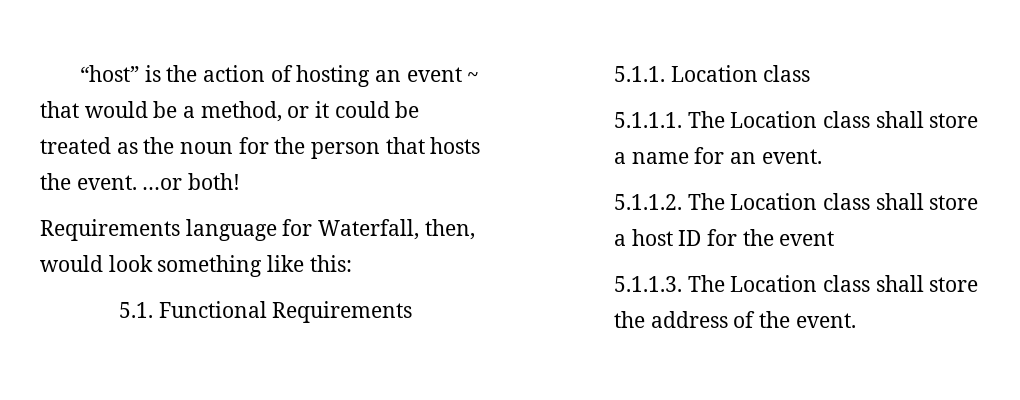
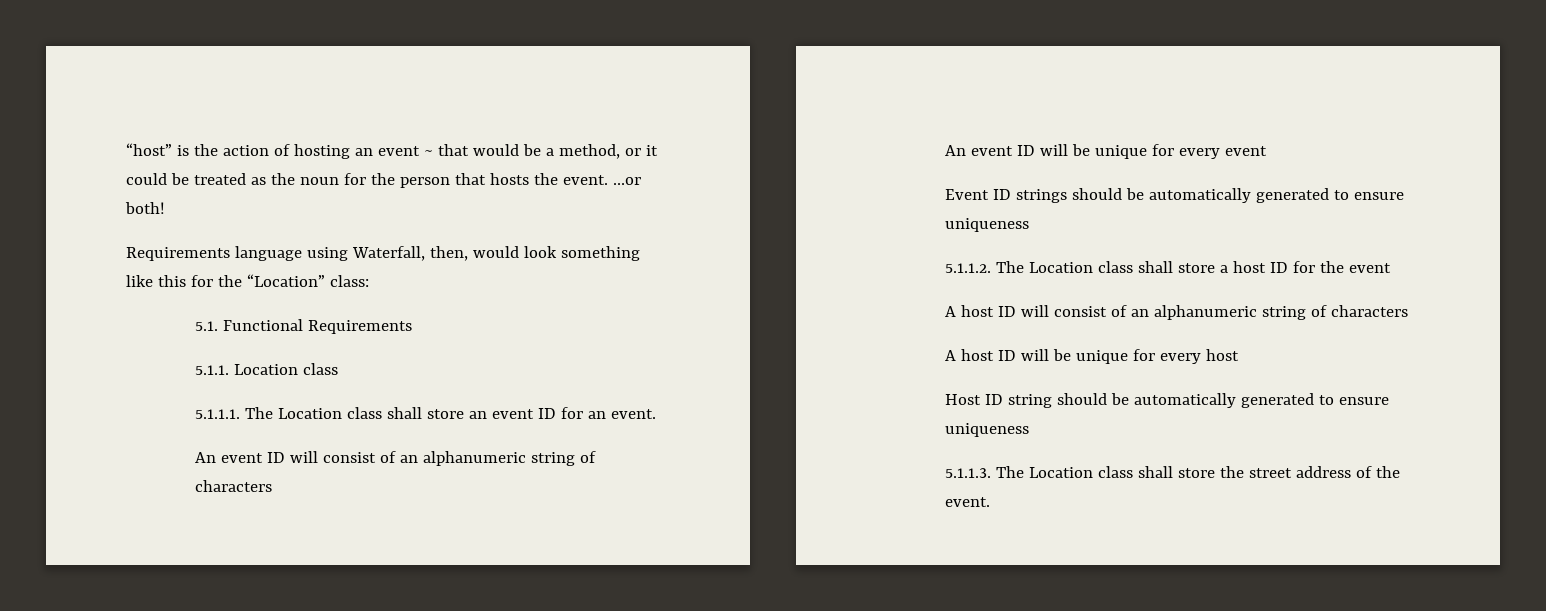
[282,219,313,236] for -> [306,247,348,261] using
[309,255,352,272] this: -> [157,274,369,287] this for the “Location” class:
[613,152,689,164] a name -> [469,408,557,419] an event ID
(822, 156) none -> [195,451,597,466] [195,480,273,492] [945,144,1268,159] [945,188,1405,203] [945,218,1030,232] // An event ID will consist of an alphanumeric string of characters // An event ID will be unique for every event // Event ID strings should be automatically generated to ensure uniqueness
(835, 238) none -> [945,305,1409,320] [945,349,1240,364] [945,393,1390,408] [945,423,1030,437] // A host ID will consist of an alphanumeric string of characters // A host ID will be unique for every host // Host ID string should be automatically generated to ensure uniqueness
(645, 319) none -> [1249,468,1293,478] street

